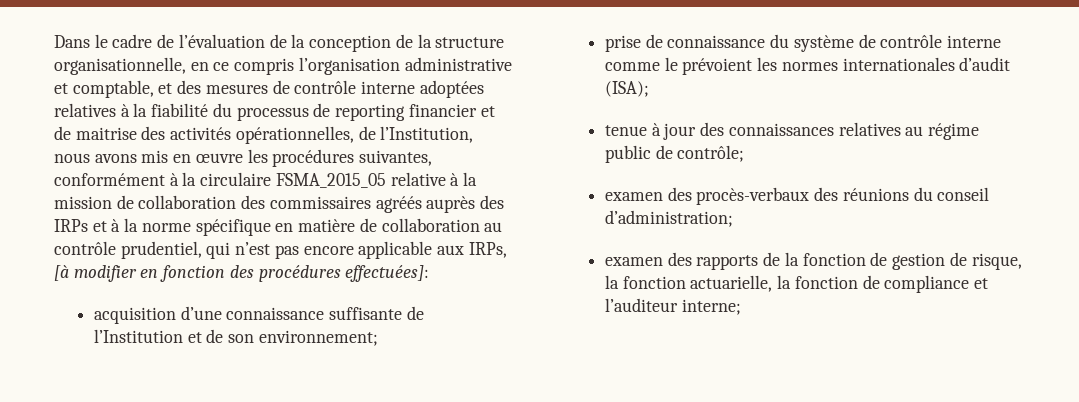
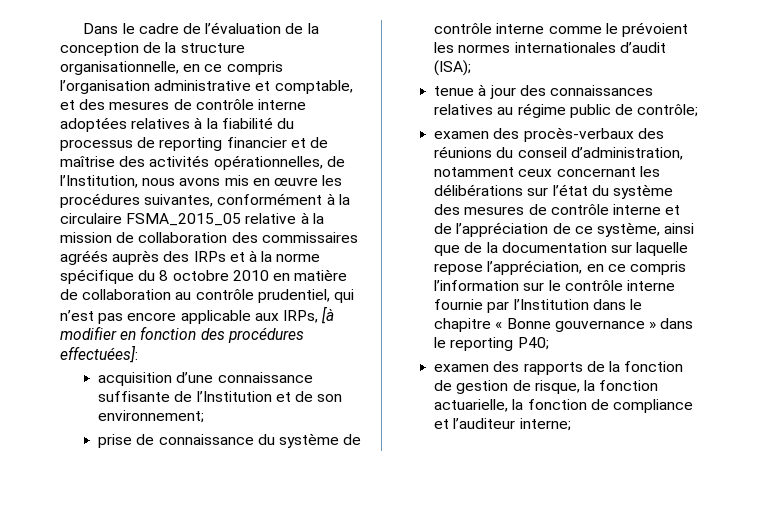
[75,127,137,140] maitrise -> [60,156,115,167] maîtrise
(271, 227) none -> [138,270,269,281] du 8 octobre 2010
[604,210,733,227] d’administration; -> [570,147,683,160] [434,166,660,177] [434,184,674,199] [434,204,681,215] [434,222,695,237] [434,242,689,256] [434,260,687,275] [434,280,676,291] [434,299,643,313] [434,318,694,332] [434,337,549,351] d’administration, notamment ceux concernant les délibérations sur l’état du système des mesures de contrôle interne et de l’appréciation de ce système, ainsi que de la documentation sur laquelle repose l’appréciation, en ce compris l’information sur le contrôle interne fournie par l’Institution dans le chapitre « Bonne gouvernance » dans le reporting P40;

